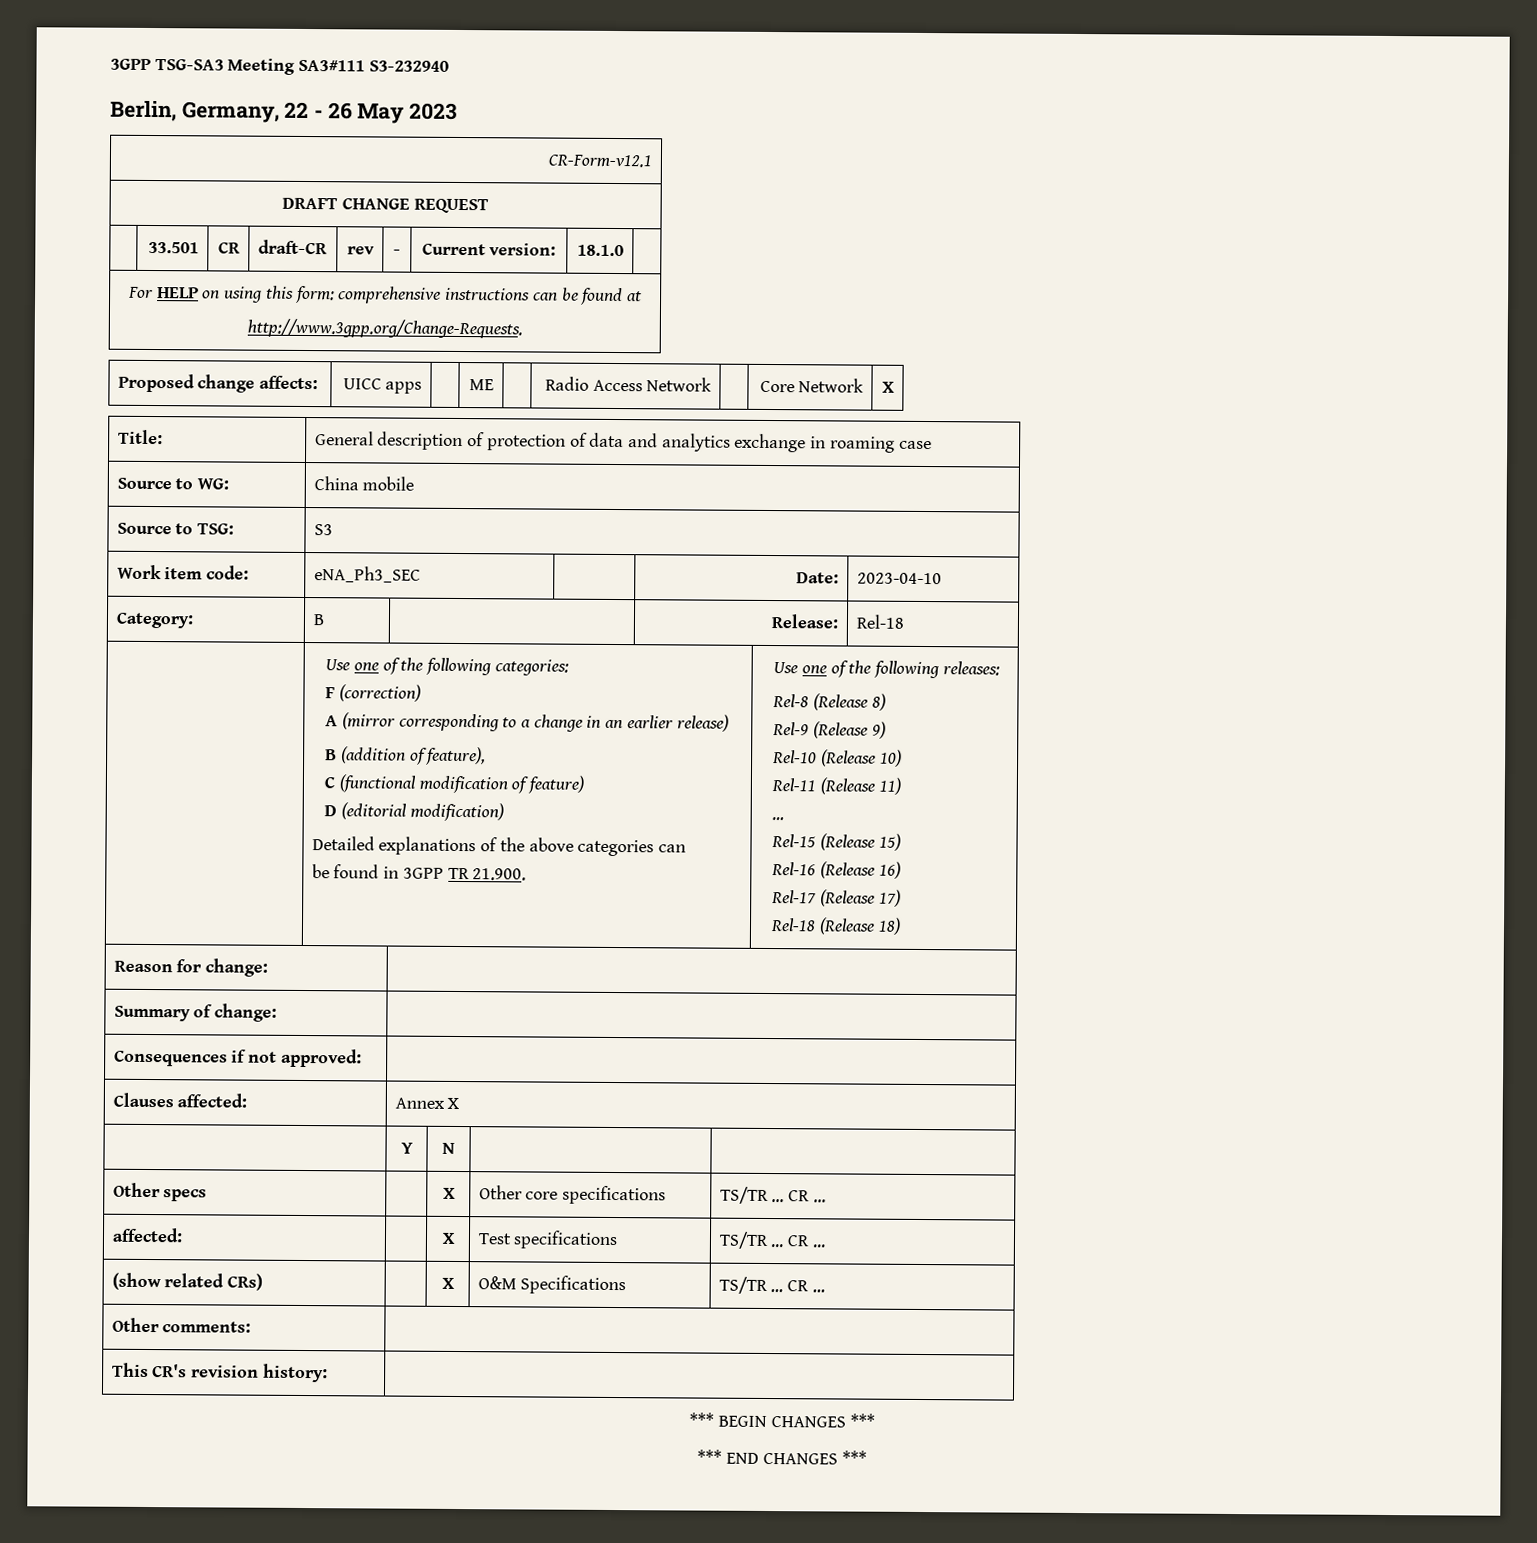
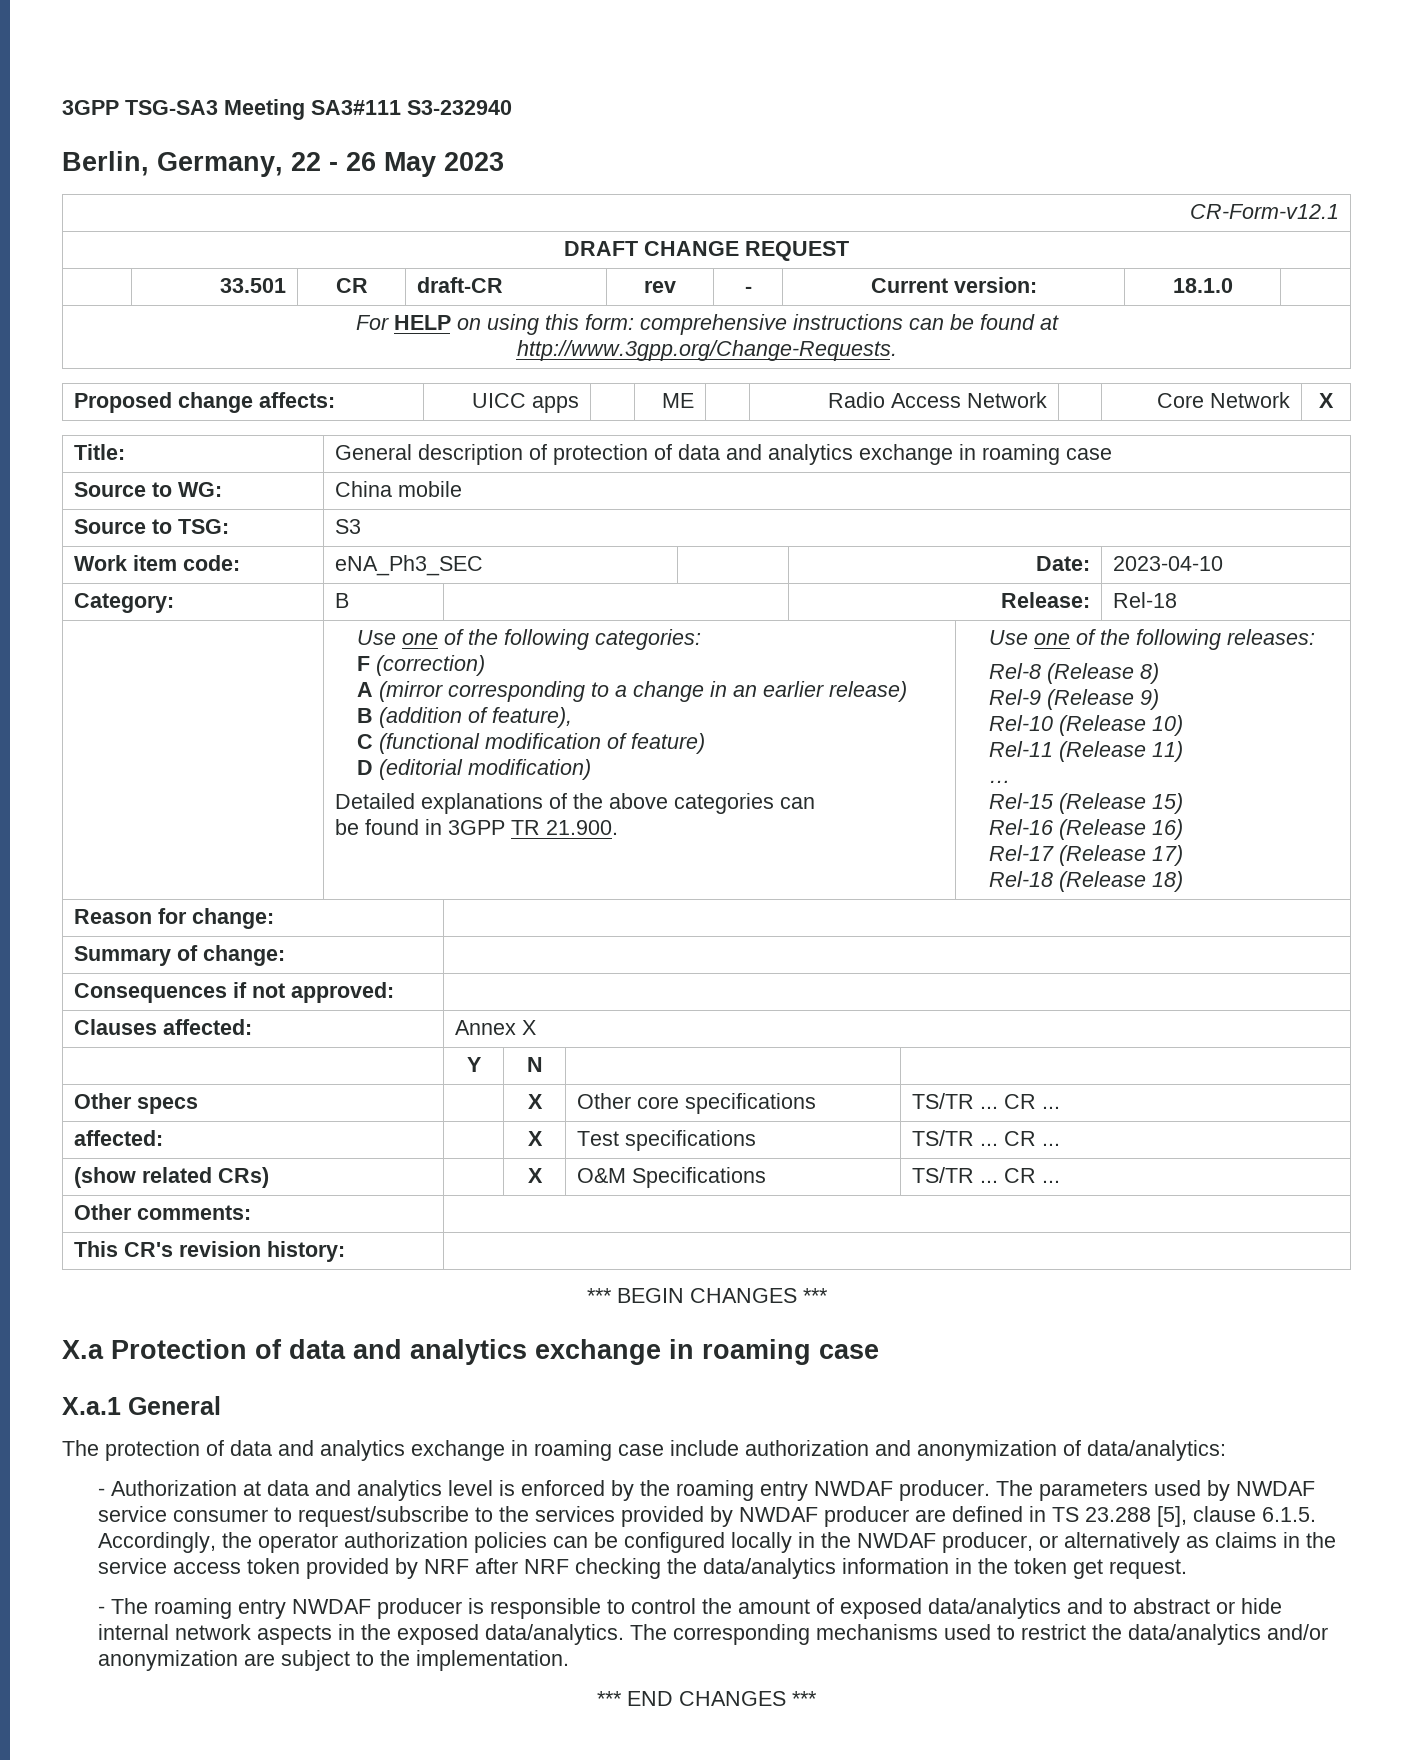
(875, 1420) none -> [62,1339,879,1365] [62,1396,221,1415] [62,1440,1226,1461] [98,1480,1316,1501] [98,1506,1317,1527] [98,1532,1337,1553] [98,1558,1188,1579] [98,1598,1283,1619] [98,1624,1329,1645] [98,1650,570,1671] // X.a Protection of data and analytics exchange in roaming case // X.a.1 General // The protection of data and analytics exchange in roaming case include authorization and anonymization of data/analytics: // - Authorization at data and analytics level is enforced by the roaming entry NWDAF producer. The parameters used by NWDAF service consumer to request/subscribe to the services provided by NWDAF producer are defined in TS 23.288 [5], clause 6.1.5. Accordingly, the operator authorization policies can be configured locally in the NWDAF producer, or alternatively as claims in the service access token provided by NRF after NRF checking the data/analytics information in the token get request. // - The roaming entry NWDAF producer is responsible to control the amount of exposed data/analytics and to abstract or hide internal network aspects in the exposed data/analytics. The corresponding mechanisms used to restrict the data/analytics and/or anonymization are subject to the implementation.

